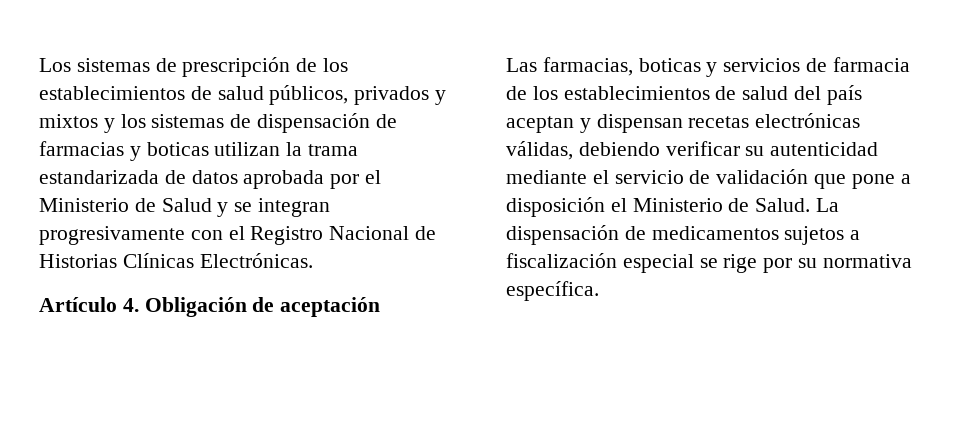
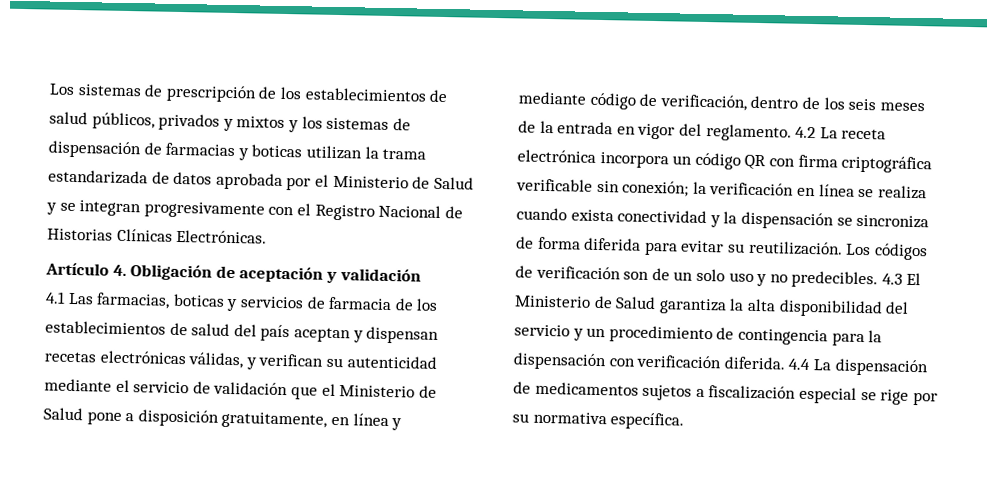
(381, 307) // -> [325,268,421,284] [45,291,66,304] y validación // 4.1
[578,141,740,156] debiendo verificar -> [245,353,324,370] y verifican
[851,174,911,189] [506,197,811,217] pone a disposición el Ministerio de Salud. -> [321,383,437,398] [43,407,403,431] [518,91,925,112] [518,120,887,142] [517,149,933,174] [516,178,927,200] [516,207,930,230] [516,236,928,261] [515,265,922,289] [514,295,910,318] [514,324,883,347] [513,352,811,371] el Ministerio de Salud pone a disposición gratuitamente, en línea y mediante código de verificación, dentro de los seis meses de la entrada en vigor del reglamento. 4.2 La receta electrónica incorpora un código QR con firma criptográfica verificable sin conexión; la verificación en línea se realiza cuando exista conectividad y la dispensación se sincroniza de forma diferida para evitar su reutilización. Los códigos de verificación son de un solo uso y no predecibles. 4.3 El Ministerio de Salud garantiza la alta disponibilidad del servicio y un procedimiento de contingencia para la dispensación con verificación diferida. 4.4

